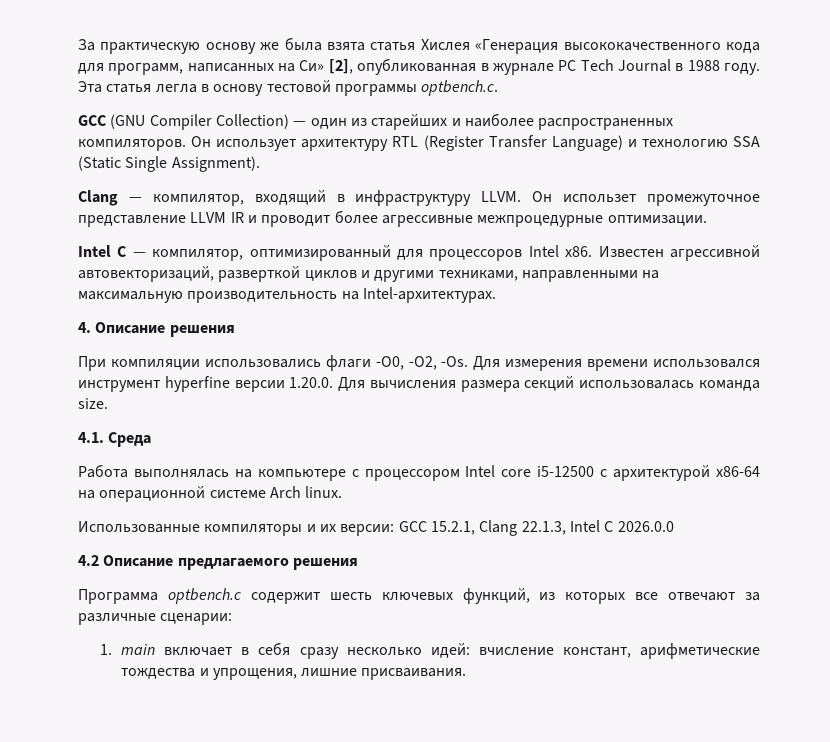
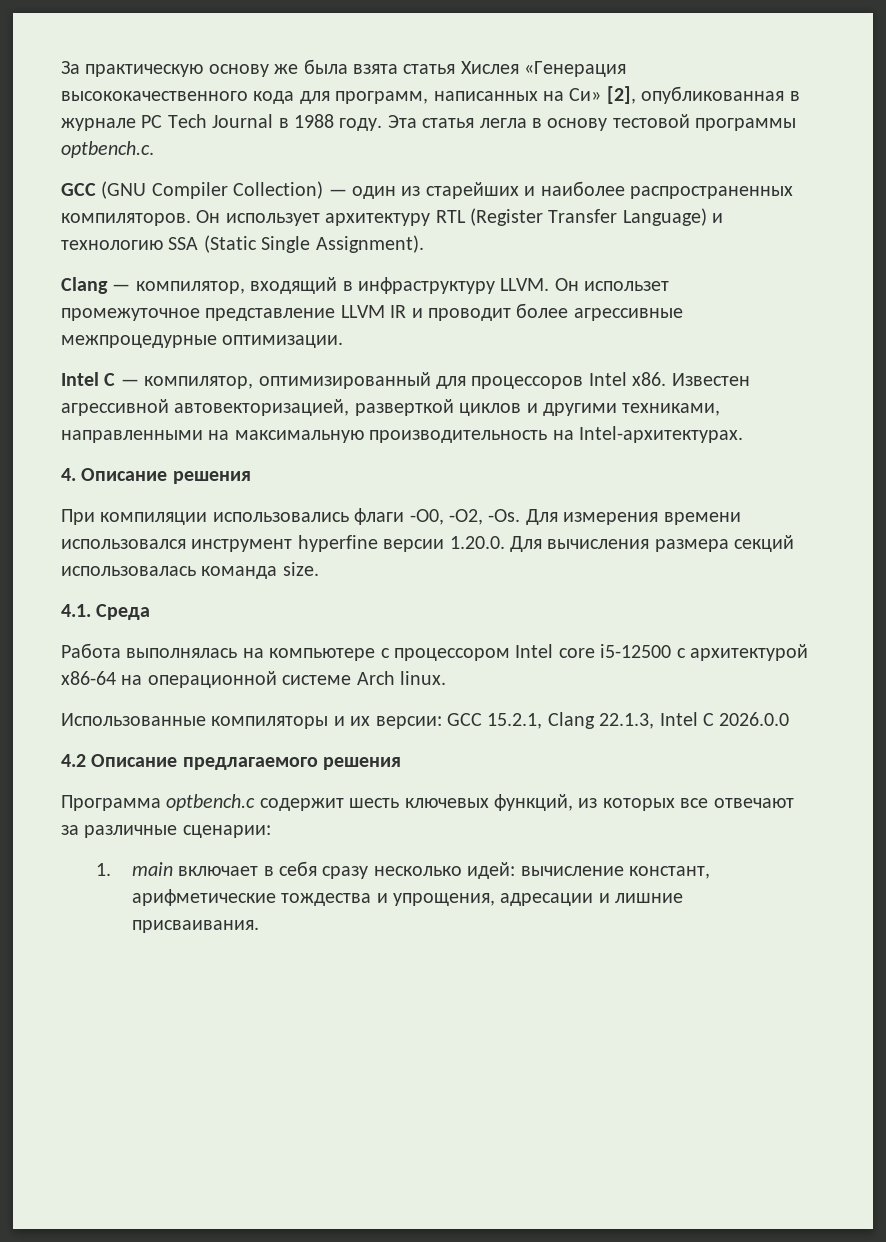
[78,266,214,282] автовекторизаций, -> [174,399,350,416] автовекторизацией,
[478,647,554,656] вчисление -> [520,866,624,876] вычисление
(297, 674) none -> [500,893,610,906] адресации и

